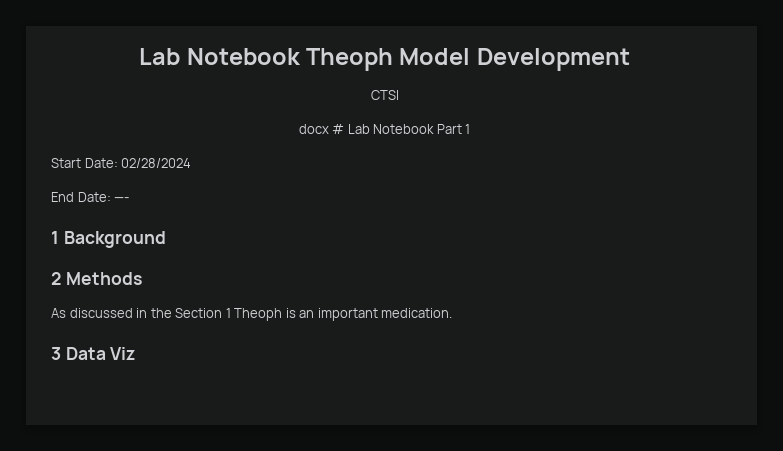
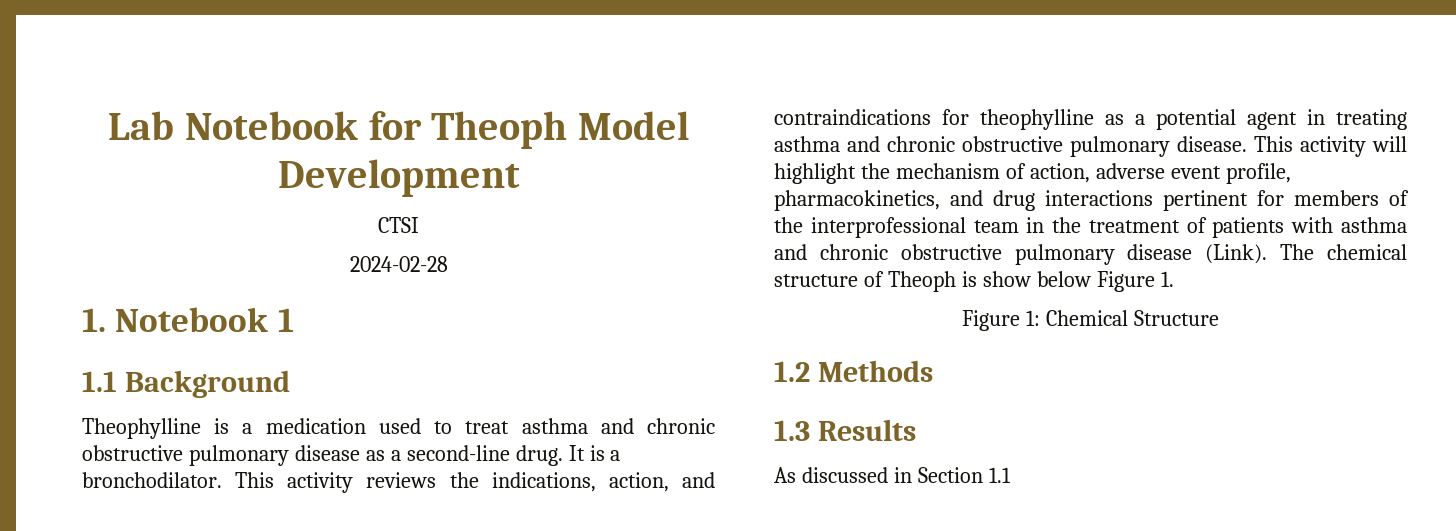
[139,48,301,65] Lab Notebook -> [107,111,422,140] Lab Notebook for
[298,124,471,134] [51,158,192,168] [51,192,130,202] [51,231,166,248] [51,272,61,285] docx # Lab Notebook Part 1 // Start Date: 02/28/2024 // End Date: —- // 1 Background // 2 -> [349,256,448,272] [82,307,294,332] [82,370,290,398] [82,418,715,439] [82,445,621,466] [82,472,715,493] [774,109,1407,130] [774,136,1407,157] [774,163,1291,184] [774,190,1409,211] [774,217,1407,238] [774,244,1407,265] [774,271,1174,292] [962,310,1219,331] [774,361,810,382] 2024-02-28 // 1. Notebook 1 // 1.1 Background // Theophylline is a medication used to treat asthma and chronic obstructive pulmonary disease as a second-line drug. It is a bronchodilator. This activity reviews the indications, action, and contraindications for theophylline as a potential agent in treating asthma and chronic obstructive pulmonary disease. This activity will highlight the mechanism of action, adverse event profile, pharmacokinetics, and drug interactions pertinent for members of the interprofessional team in the treatment of patients with asthma and chronic obstructive pulmonary disease (Link). The chemical structure of Theoph is show below Figure 1. // Figure 1: Chemical Structure // 1.2
(142, 278) none -> [774,419,916,441] // 1.3 Results
[150,308,453,321] [51,347,136,360] the Section 1 Theoph is an important medication. // 3 Data Viz -> [917,467,1011,483] Section 1.1

